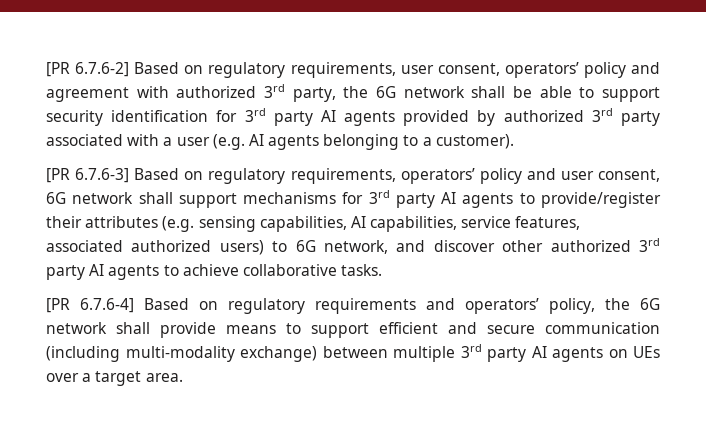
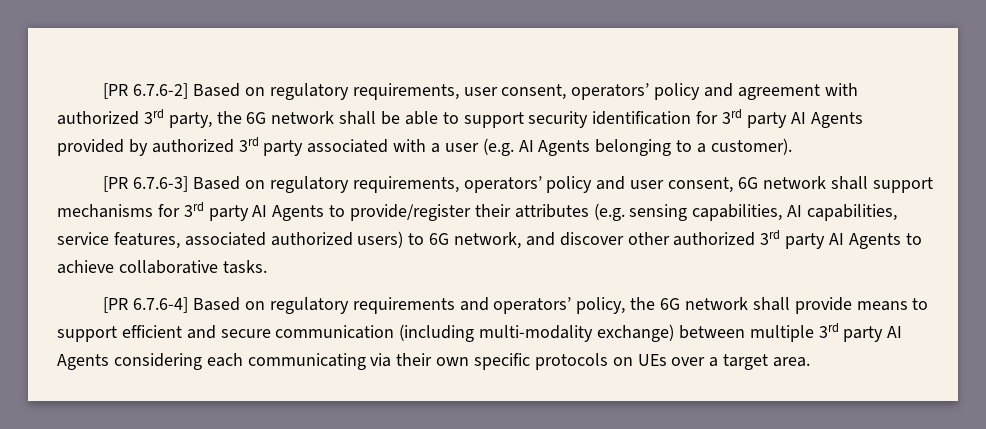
[344,111,396,126] agents -> [810,112,863,128] Agents
[268,135,320,150] agents -> [538,140,591,156] Agents
[462,193,514,208] agents -> [272,205,325,221] Agents
[108,265,160,280] agents -> [848,233,901,249] Agents
[552,347,603,362] agents -> [57,353,608,370] Agents considering each communicating via their own specific protocols

